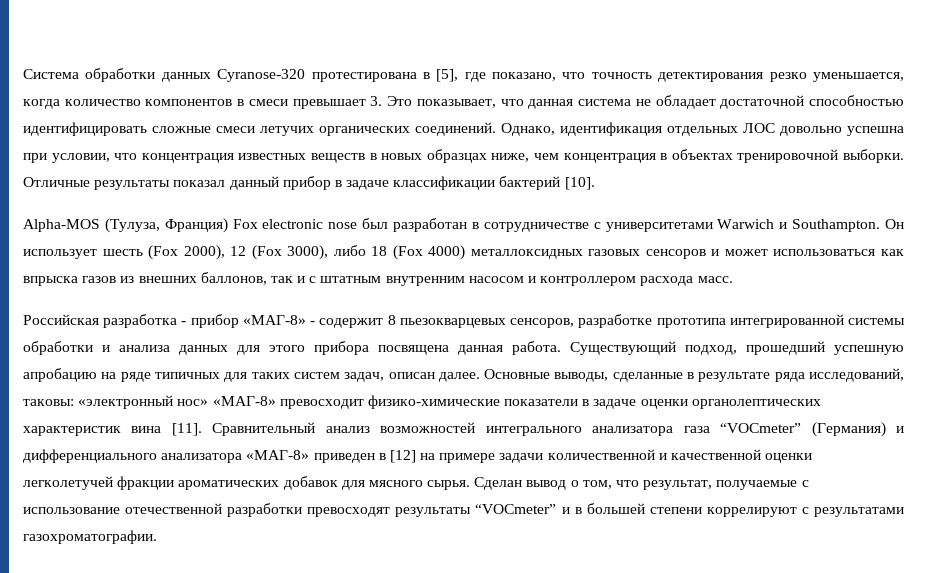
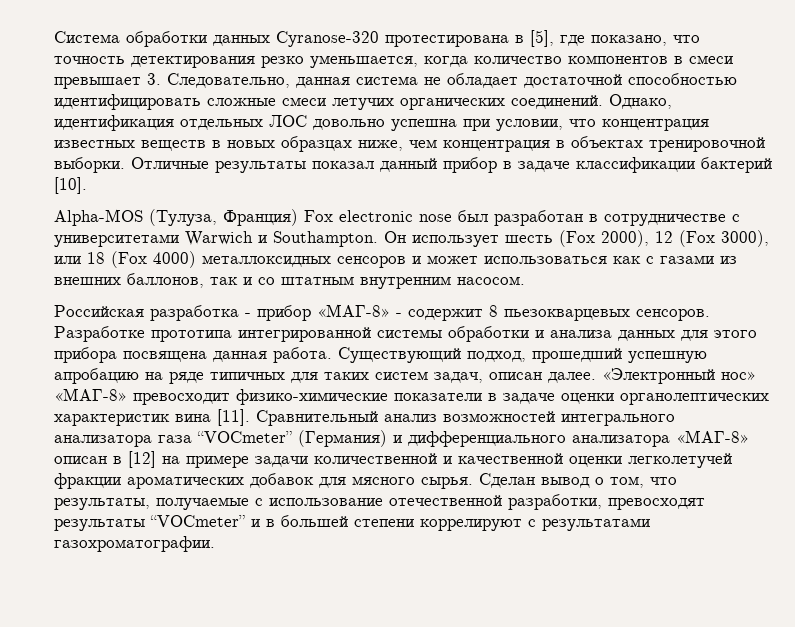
[387,96,524,108] Это показывает, что -> [167,73,290,88] Следовательно,
[333,245,366,256] либо -> [54,256,81,264] или
[588,249,641,256] газовых -> (331, 261) none
[23,276,117,286] впрыска газов -> [646,255,714,264] с газами
[309,276,317,283] с -> [258,277,275,285] со
[468,276,733,286] насосом и контроллером расхода масс. -> [457,276,525,285] насосом.
[510,314,653,328] сенсоров, разработке -> [636,309,710,321] [54,326,145,342] сенсоров. Разработке
[484,368,904,382] [23,395,174,409] Основные выводы, сделанные в результате ряда исследований, таковы: «электронный -> [602,368,715,384] «Электронный
[313,453,375,463] приведен -> [54,456,107,464] описан
[643,480,713,490] результат, -> [54,498,150,510] результаты,
[227,503,303,517] разработки -> [508,494,602,510] разработки,

